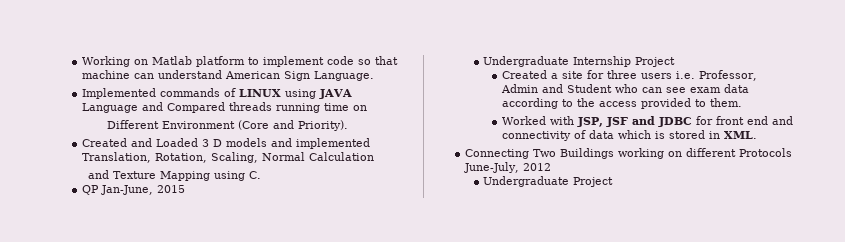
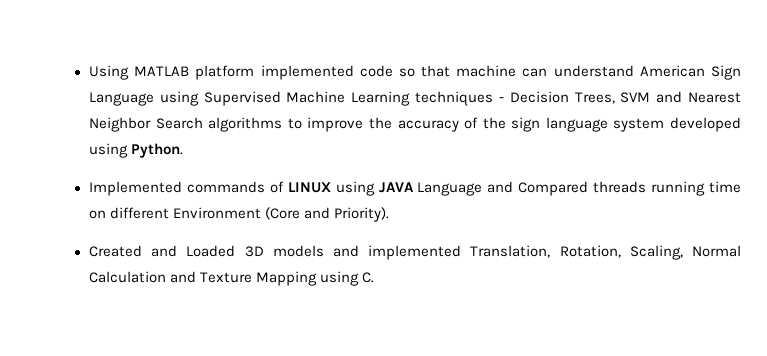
[81,56,324,67] Working on Matlab platform to implement -> [88,65,354,80] Using MATLAB platform implemented
[313,71,374,81] Language. -> [88,91,741,106] [88,117,742,132] [88,143,184,158] Language using Supervised Machine Learning techniques - Decision Trees, SVM and Nearest Neighbor Search algorithms to improve the accuracy of the sign language system developed using Python.
[107,120,160,129] // Different -> [110,207,170,219] different
[201,139,222,147] 3 D -> [244,246,264,257] 3D
(374, 156) // -> (166, 277) none
[81,185,185,195] [483,56,676,67] [502,70,758,81] [501,84,750,93] [502,98,743,109] [502,116,794,127] [502,130,758,141] [464,148,792,159] [463,162,551,173] [483,176,614,187] // QP Jan-June, 2015 // Undergraduate Internship Project // Created a site for three users i.e. Professor, Admin and Student who can see exam data according to the access provided to them. // Worked with JSP, JSF and JDBC for front end and connectivity of data which is stored in XML. // Connecting Two Buildings working on different Protocols June-July, 2012 // Undergraduate Project -> (375, 277) none

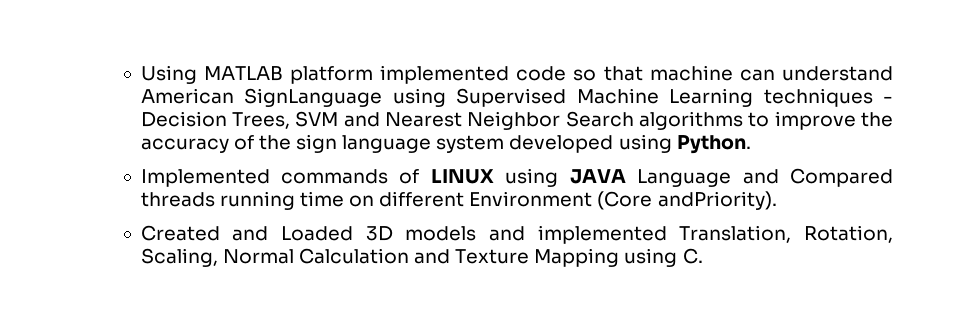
[711,65,742,80] [88,92,154,106] Sign Language -> [244,88,383,107] SignLanguage
[304,207,390,222] and Priority). -> [657,191,777,210] andPriority).

